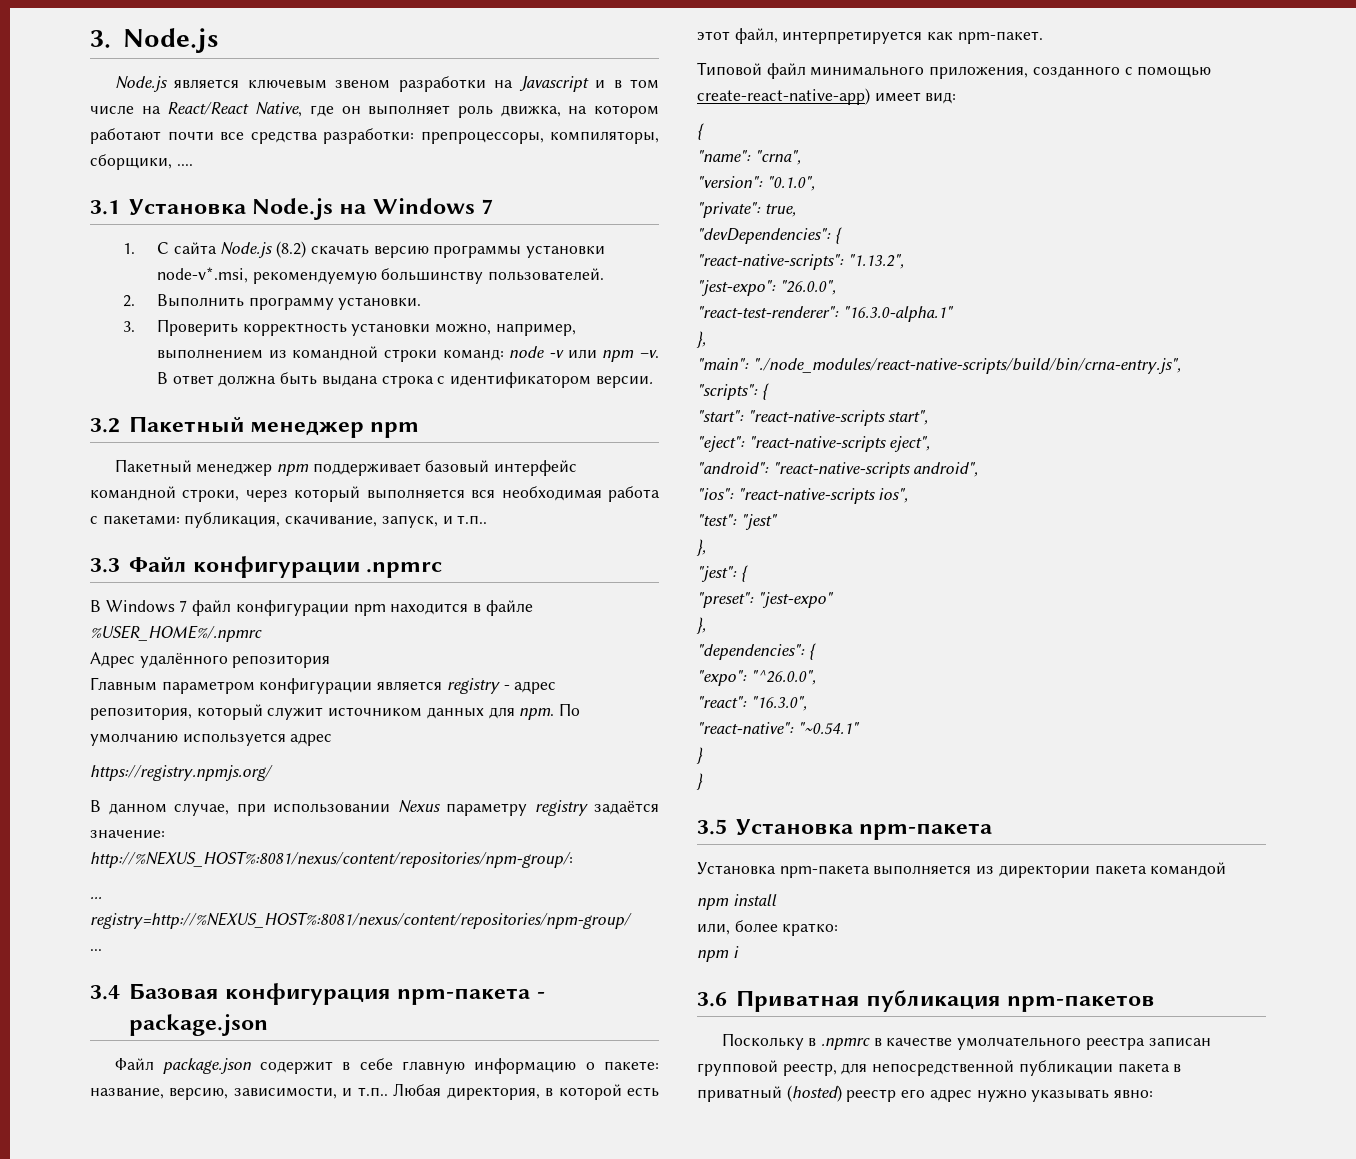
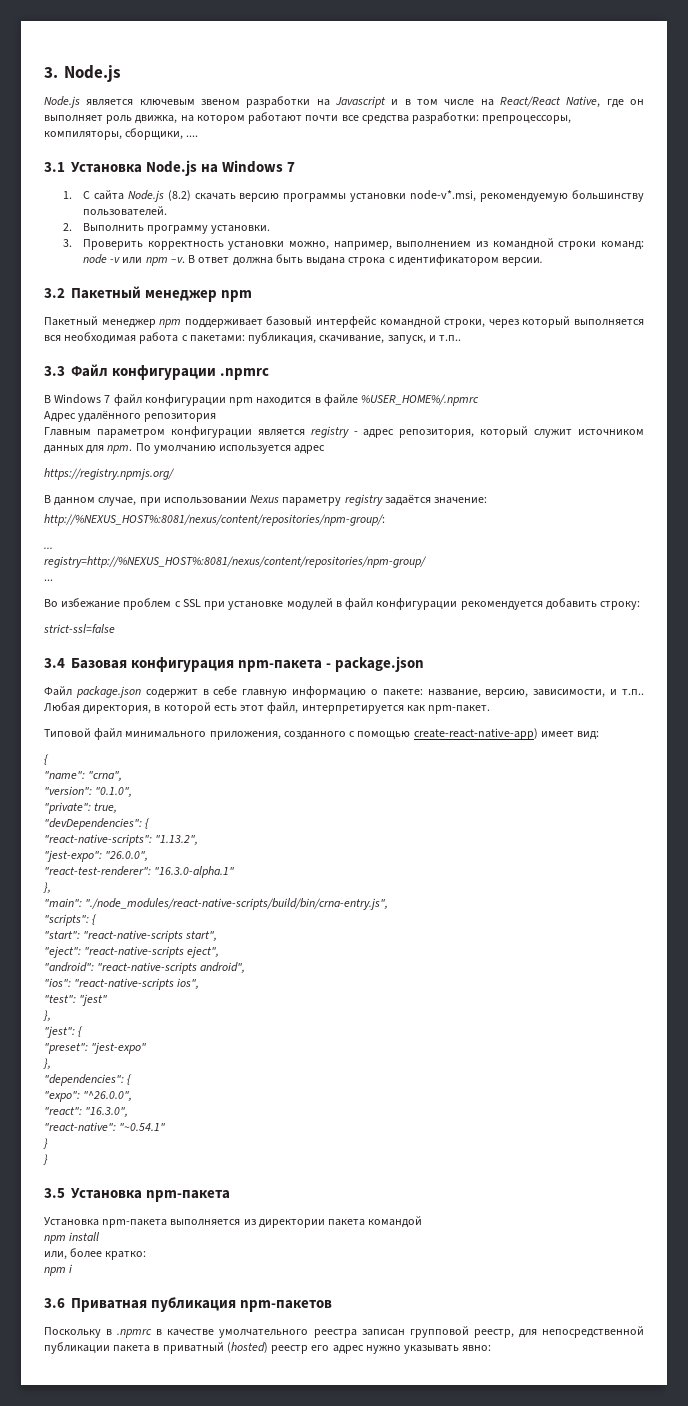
(102, 950) none -> [44,598,641,610] [43,624,115,633] // Во избежание проблем с SSL при установке модулей в файл конфигурации рекомендуется добавить строку: // strict-ssl=false

